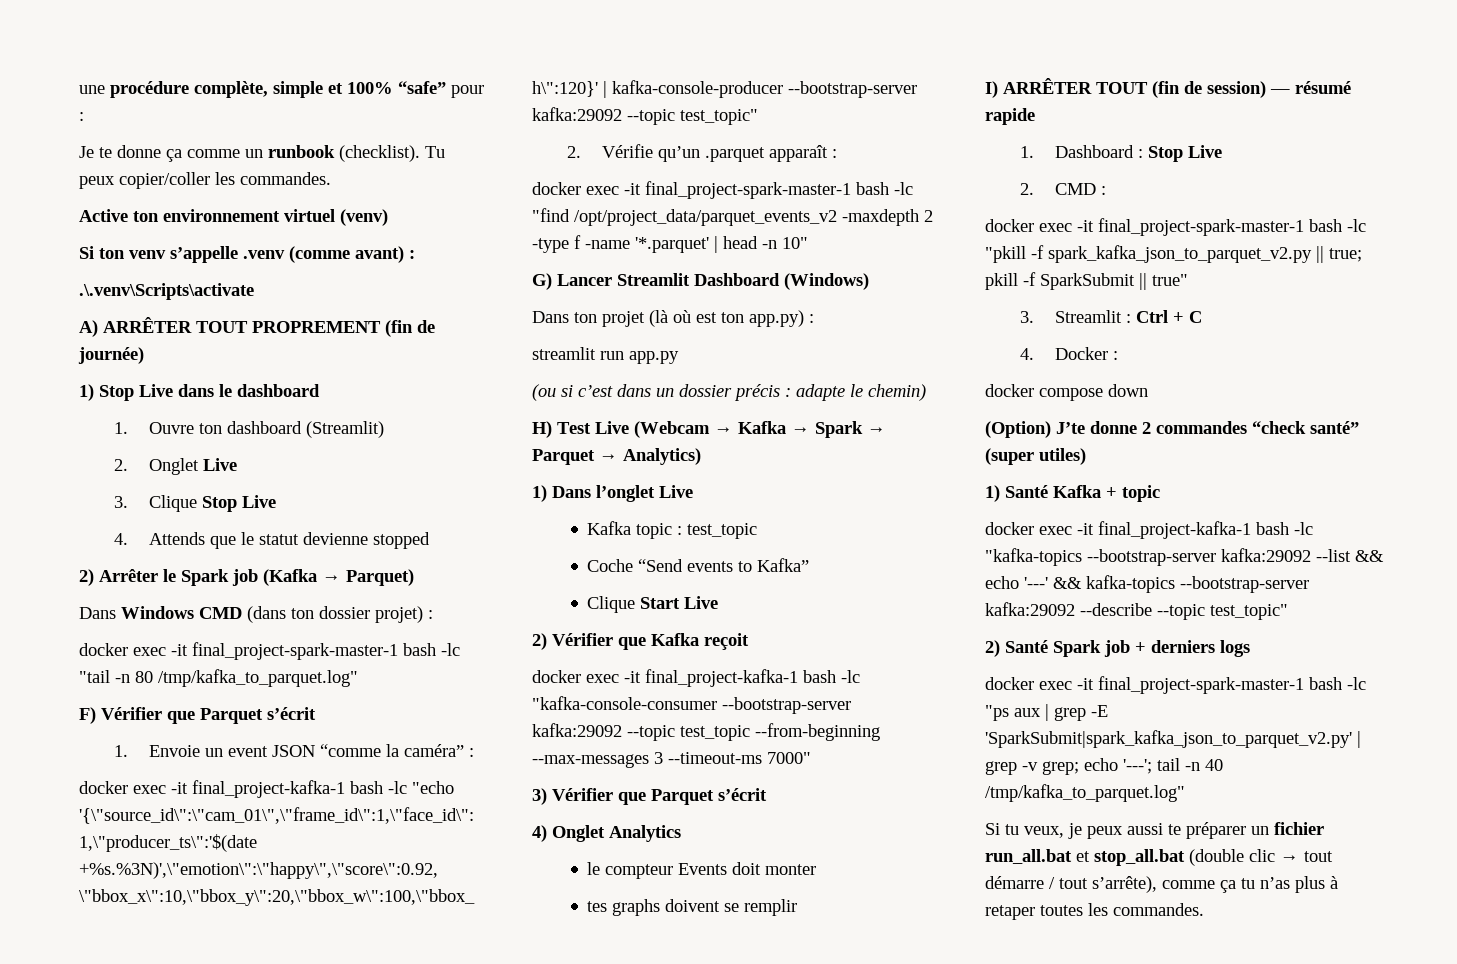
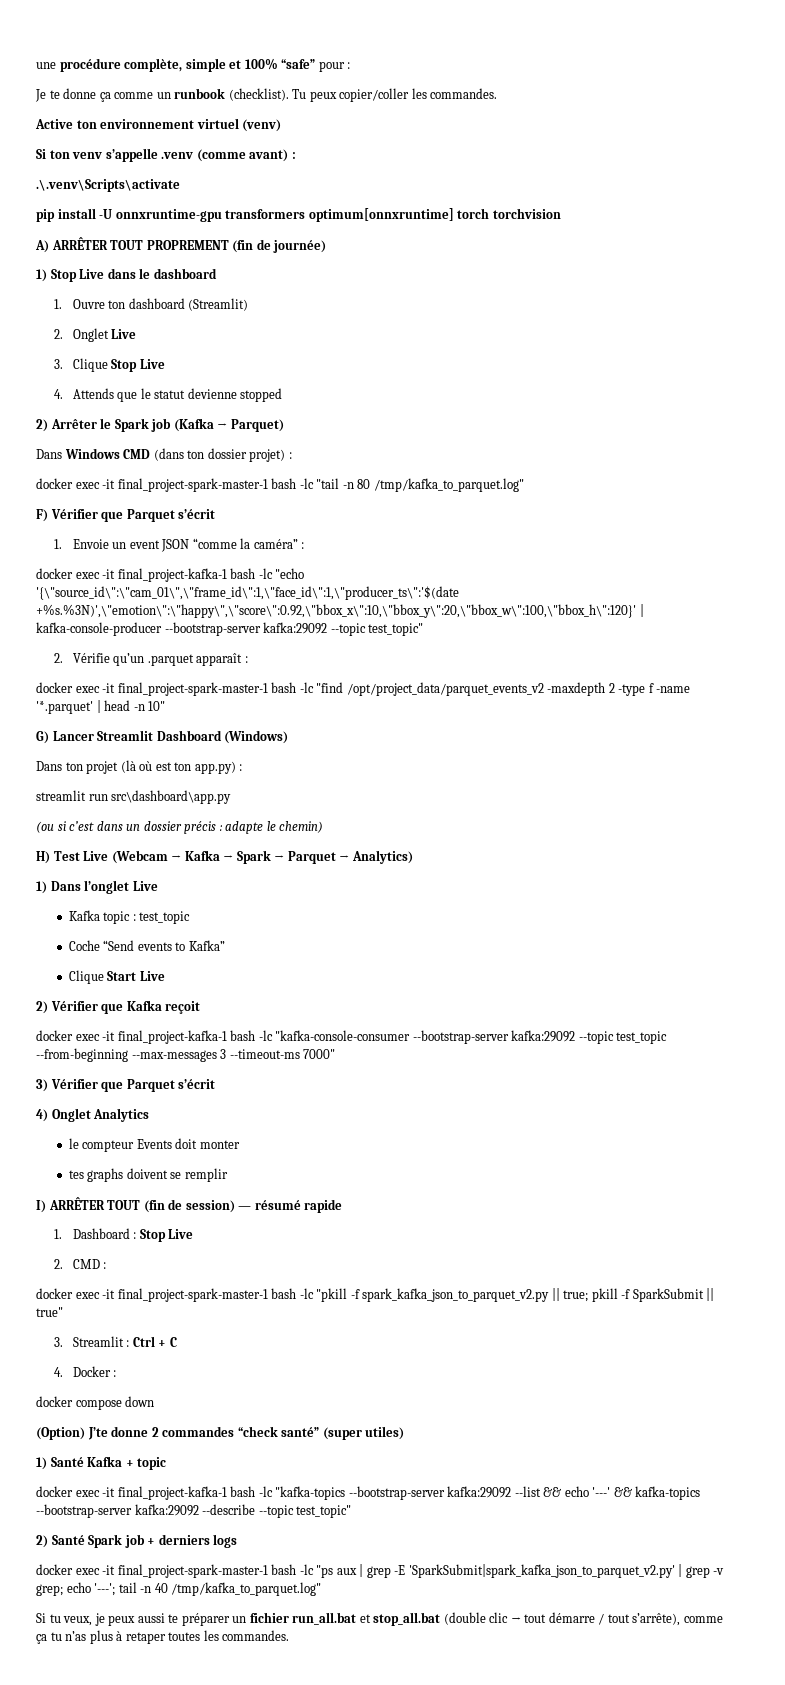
(254, 291) none -> [36,208,561,222] // pip install -U onnxruntime-gpu transformers optimum[onnxruntime] torch torchvision
[629,351,679,364] app.py -> [111,790,232,804] src\dashboard\app.py

